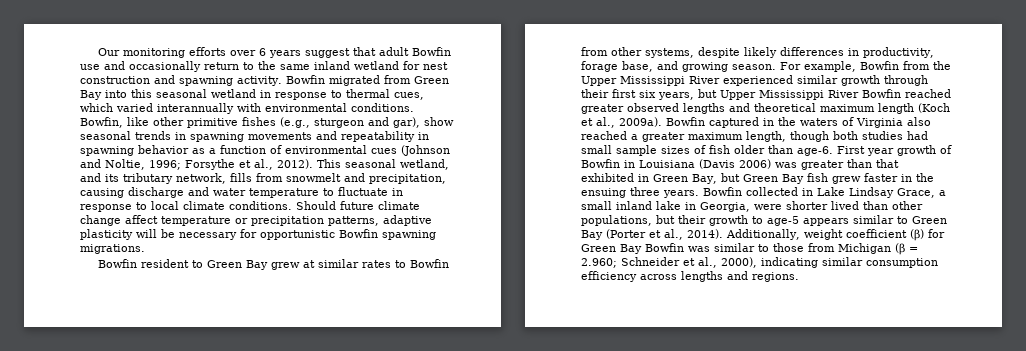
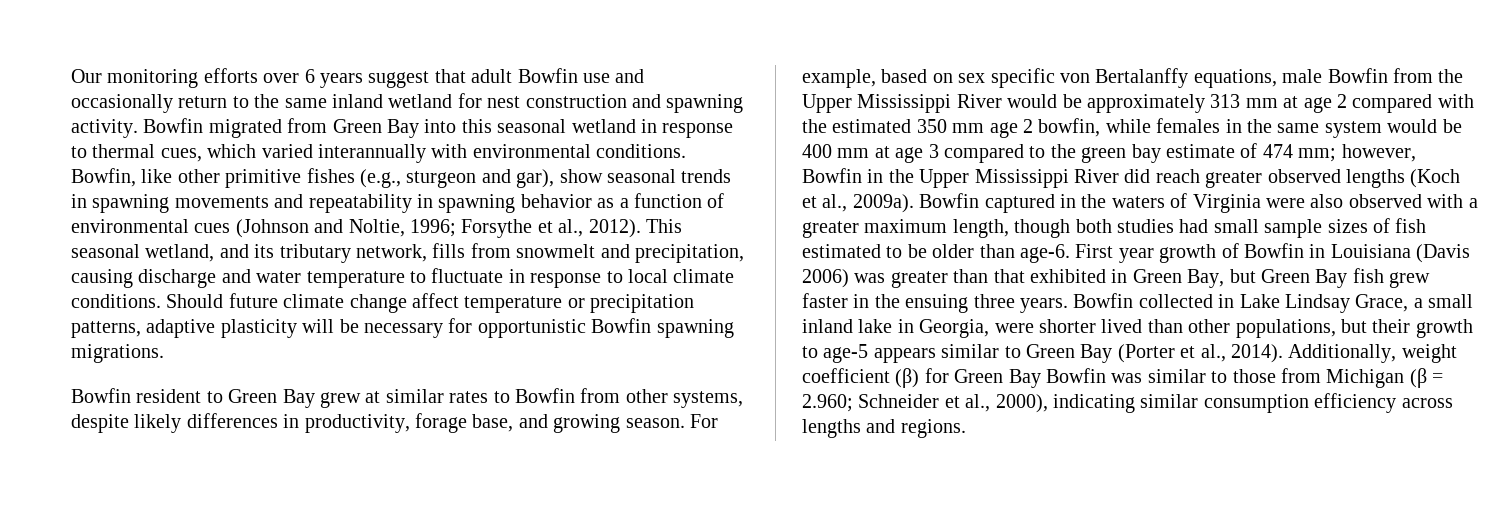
(856, 66) none -> [881,68,1323,88] based on sex specific von Bertalanffy equations, male
[723,75,928,86] [581,89,951,100] experienced similar growth through their first six years, but Upper Mississippi River Bowfin reached -> [1007,94,1474,113] [802,118,1462,138] [802,143,1416,163] [802,168,1200,188] would be approximately 313 mm at age 2 compared with the estimated 350 mm age 2 bowfin, while females in the same system would be 400 mm at age 3 compared to the green bay estimate of 474 mm; however, Bowfin in the Upper Mississippi River did reach
[729,103,914,114] and theoretical maximum length -> (1405, 178) none
[907,117,931,126] [581,131,627,140] also reached -> [1266,194,1464,208] were also observed with
(730, 149) none -> [802,244,927,258] estimated to be

